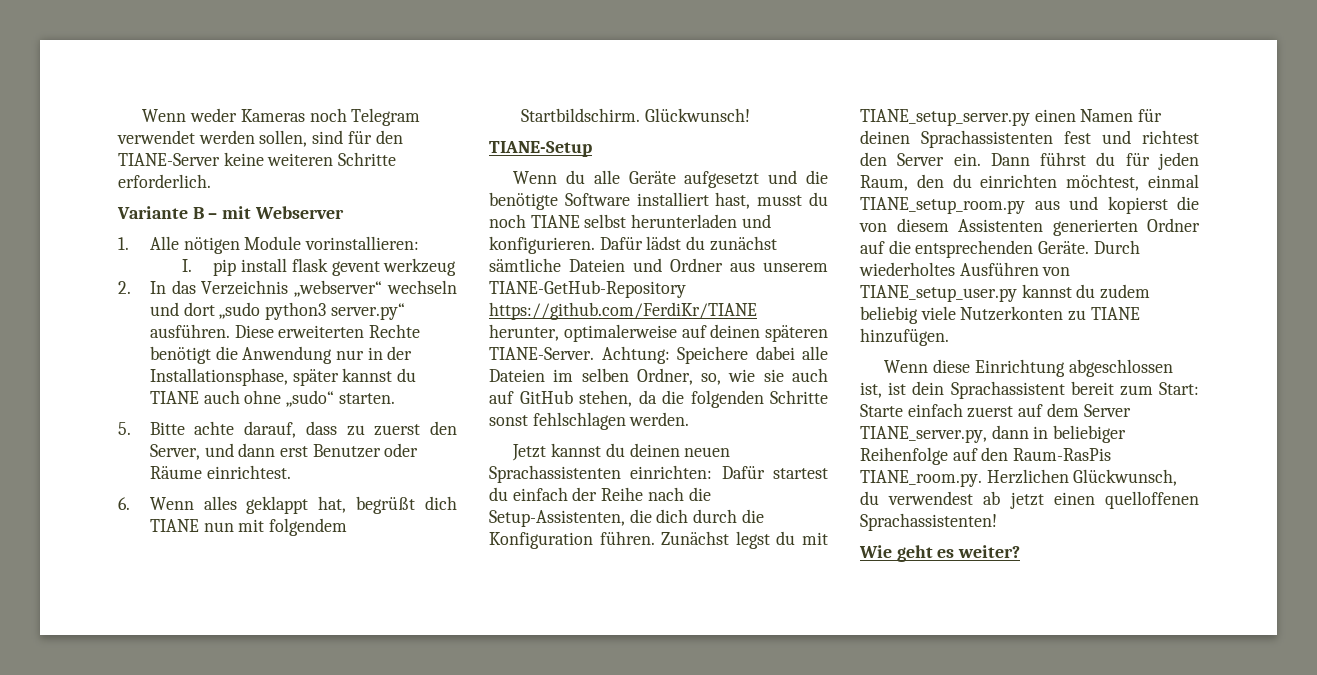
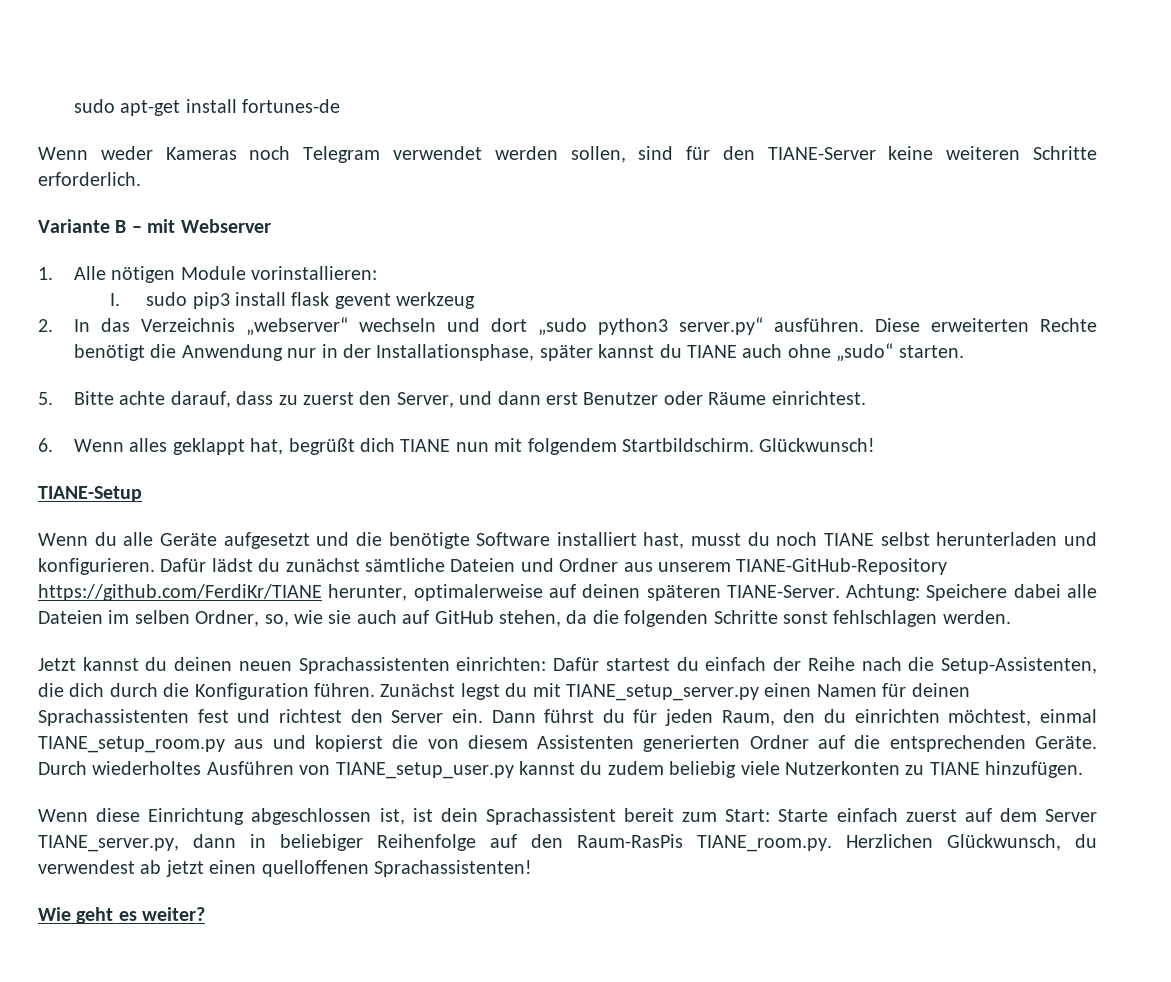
(142, 115) none -> [74,99,341,116] sudo apt-get install fortunes-de //
[213,259,237,276] pip -> [146,292,230,309] sudo pip3
[489,280,686,298] TIANE-GetHub-Repository -> [736,558,948,575] TIANE-GitHub-Repository

